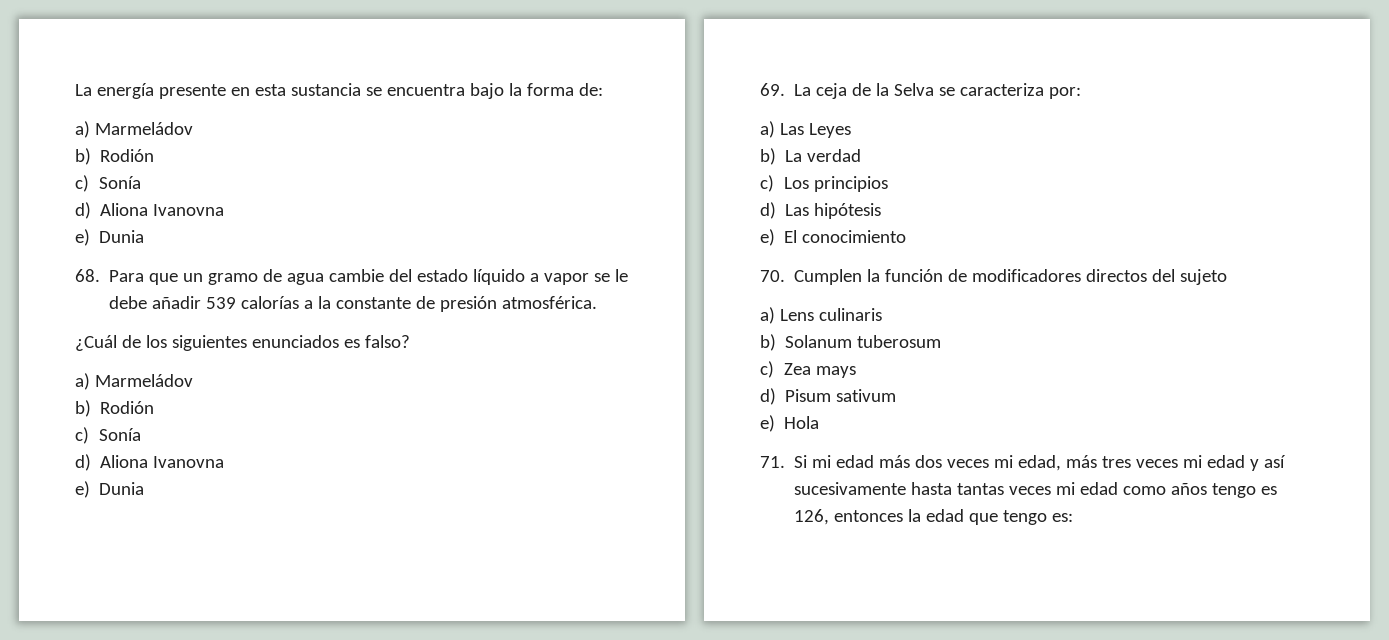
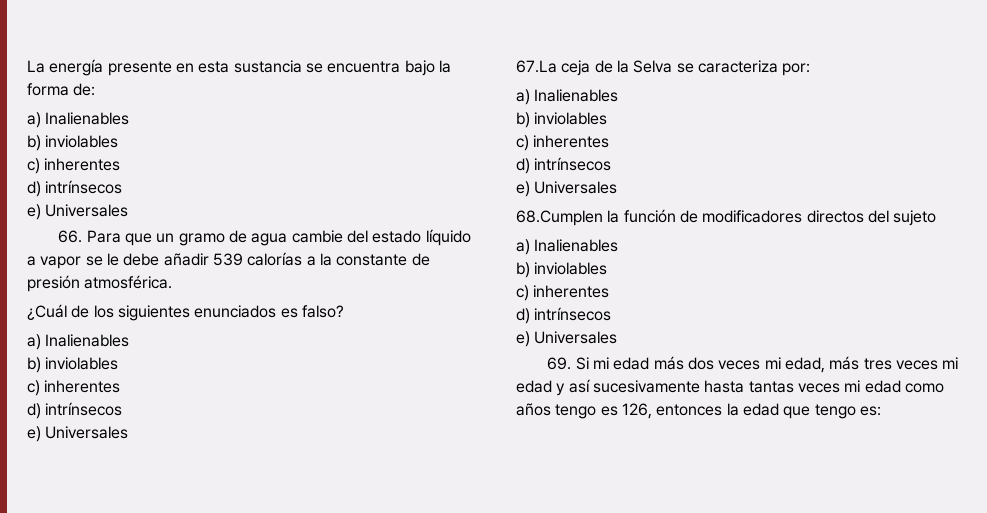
[94,122,193,135] [75,148,155,165] [75,175,141,192] [75,202,225,219] [75,229,145,246] [75,269,100,282] Marmeládov // b) Rodión // c) Sonía // d) Aliona Ivanovna // e) Dunia // 68. -> [45,112,130,125] [27,135,119,151] [27,158,121,174] [27,180,123,197] [27,204,129,220] [58,230,83,243] Inalienables // b) inviolables // c) inherentes // d) intrínsecos // e) Universales // 66.
[94,374,193,387] [75,400,155,417] [75,427,141,444] [75,454,225,471] [75,481,145,498] [760,83,812,96] Marmeládov // b) Rodión // c) Sonía // d) Aliona Ivanovna // e) Dunia // 69. La -> [45,334,130,347] [27,357,119,373] [27,380,121,396] [27,402,123,419] [27,426,129,442] [516,60,557,73] Inalienables // b) inviolables // c) inherentes // d) intrínsecos // e) Universales // 67.La
[779,123,851,138] [760,148,862,165] [760,175,888,192] [760,202,882,219] [760,229,907,246] [760,269,863,285] Las Leyes // b) La verdad // c) Los principios // d) Las hipótesis // e) El conocimiento // 70. Cumplen -> [534,89,619,102] [516,112,608,128] [516,135,610,151] [516,157,612,174] [516,181,618,197] [516,210,603,226] Inalienables // b) inviolables // c) inherentes // d) intrínsecos // e) Universales // 68.Cumplen
[779,308,882,321] [760,334,942,351] [760,361,856,378] [760,388,897,405] [760,415,820,432] [760,456,785,468] Lens culinaris // b) Solanum tuberosum // c) Zea mays // d) Pisum sativum // e) Hola // 71. -> [534,239,619,252] [516,262,608,278] [516,285,610,301] [516,307,612,324] [516,331,618,347] [547,357,572,370] Inalienables // b) inviolables // c) inherentes // d) intrínsecos // e) Universales // 69.

